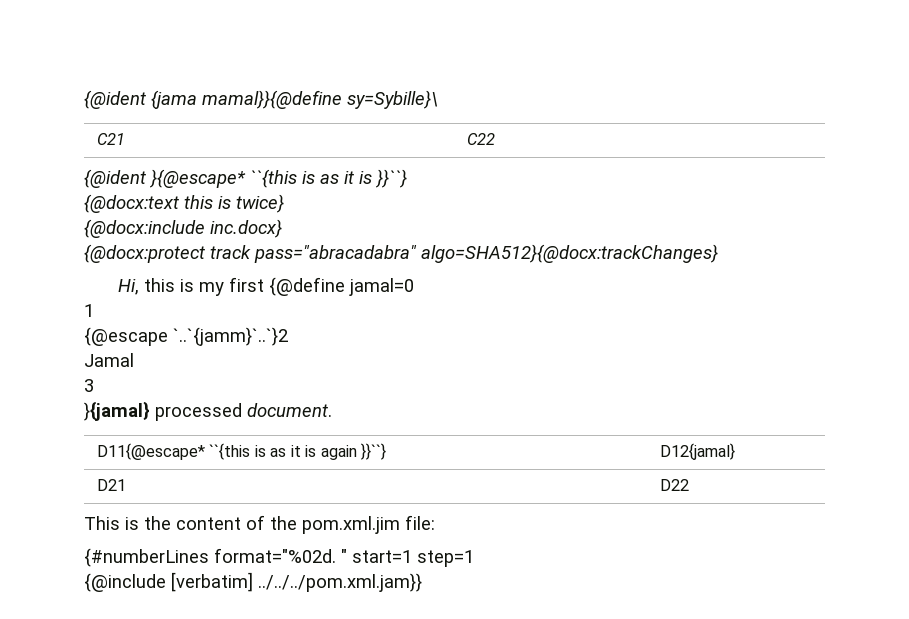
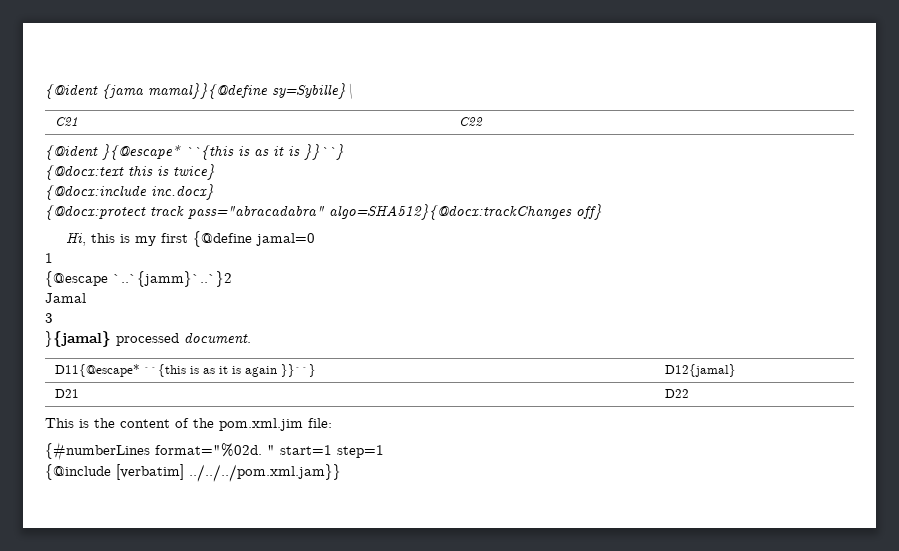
[421,244,718,263] algo=SHA512}{@docx:trackChanges} -> [329,204,602,220] algo=SHA512}{@docx:trackChanges off}

